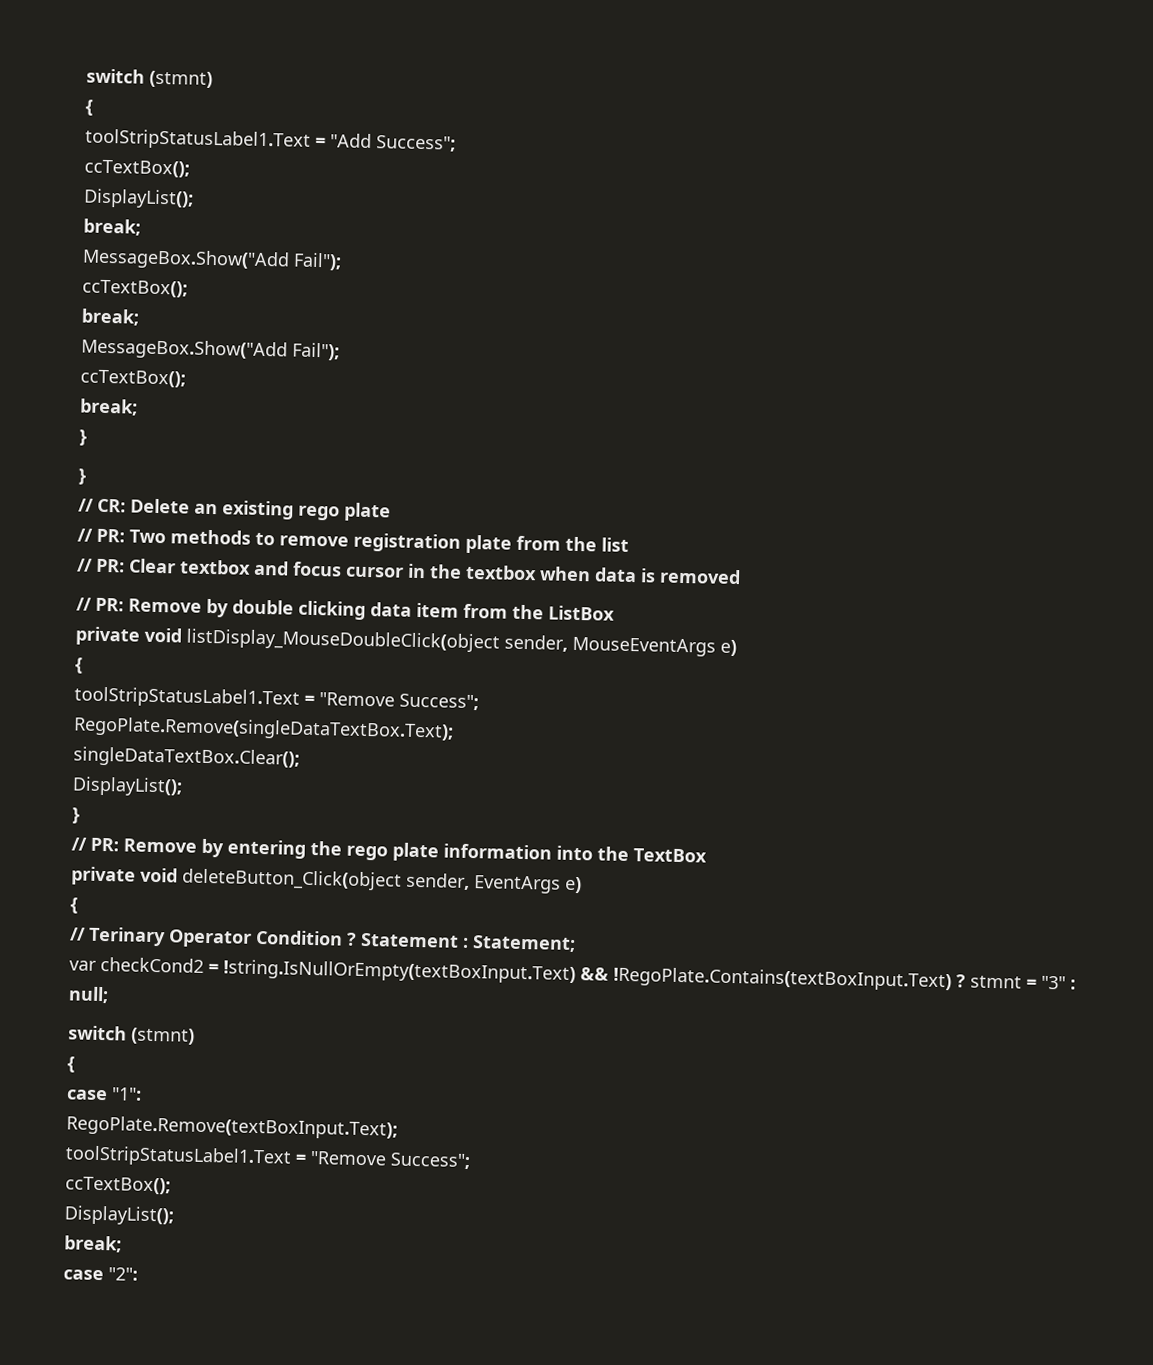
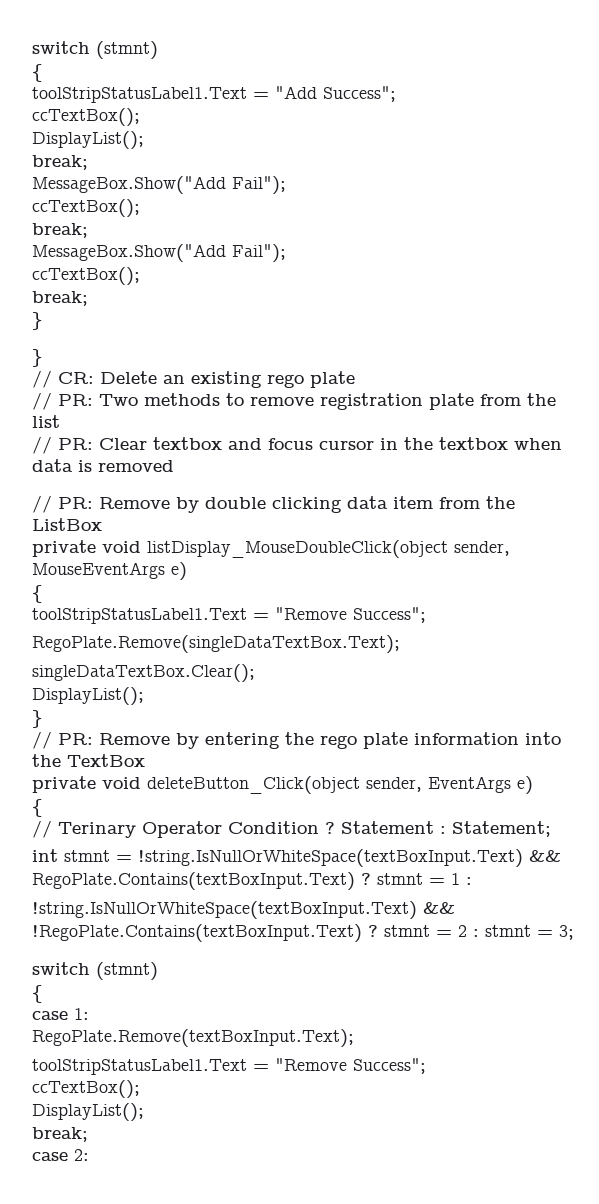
[69,956,576,985] var checkCond2 = !string.IsNullOrEmpty(textBoxInput.Text) -> [32,849,561,868] [32,872,472,891] [32,901,417,920] int stmnt = !string.IsNullOrWhiteSpace(textBoxInput.Text) && RegoPlate.Contains(textBoxInput.Text) ? stmnt = 1 : // !string.IsNullOrWhiteSpace(textBoxInput.Text)
[1041,975,1076,990] [68,986,109,1004] "3" : null; -> [458,925,574,940] 2 : stmnt = 3;
[111,1087,142,1101] "1": -> [74,1008,89,1020] 1:
[108,1267,138,1281] "2": -> [74,1149,89,1161] 2:

